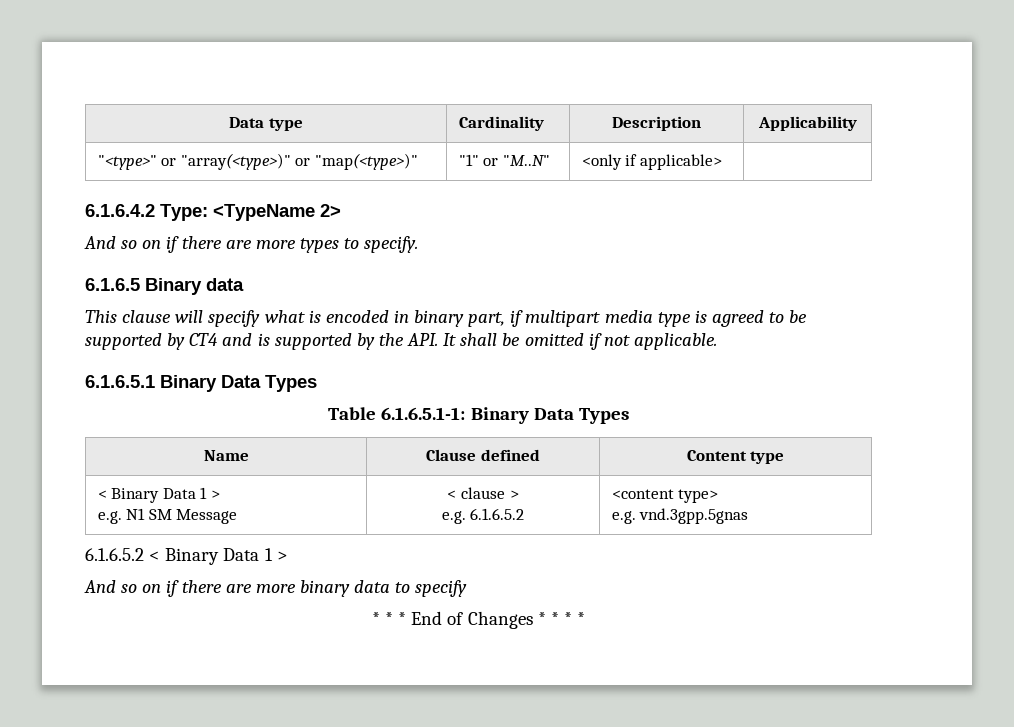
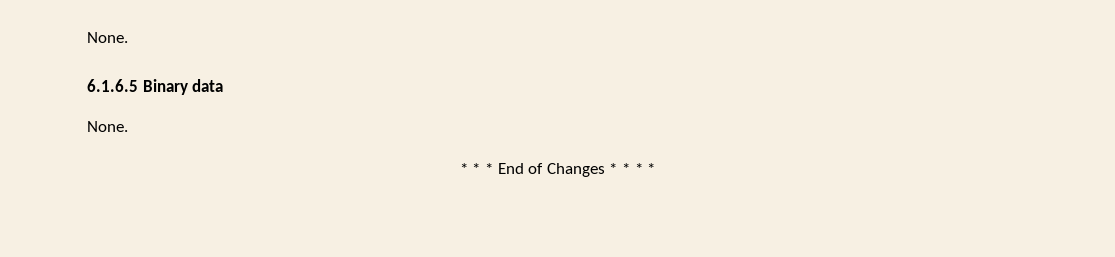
[229,117,303,131] [458,116,544,131] [612,116,701,131] [757,116,857,131] [97,153,419,170] [458,154,550,166] [581,154,722,170] [85,204,341,221] [84,236,419,253] [85,278,244,295] [85,310,808,327] [85,333,717,350] [85,375,317,392] [328,407,629,424] [203,450,249,461] [426,449,540,461] [686,450,785,464] [97,487,221,503] [97,508,238,524] [447,487,519,499] [441,508,525,524] [611,489,719,503] [611,508,749,524] [85,548,288,565] [84,580,468,597] Data type | Cardinality | Description | Applicability // "<type>" or "array(<type>)" or "map(<type>)" | "1" or "M..N" | <only if applicable> | // 6.1.6.4.2 Type: <TypeName 2> // And so on if there are more types to specify. // 6.1.6.5 Binary data // This clause will specify what is encoded in binary part, if multipart media type is agreed to be supported by CT4 and is supported by the API. It shall be omitted if not applicable. // 6.1.6.5.1 Binary Data Types // Table 6.1.6.5.1-1: Binary Data Types // Name | Clause defined | Content type // < Binary Data 1 > // e.g. N1 SM Message | < clause > // e.g. 6.1.6.5.2 | <content type> // e.g. vnd.3gpp.5gnas // 6.1.6.5.2 < Binary Data 1 > // And so on if there are more binary data to specify -> [87,32,128,43] [87,79,224,95] [87,121,128,132] None. // 6.1.6.5 Binary data // None.

